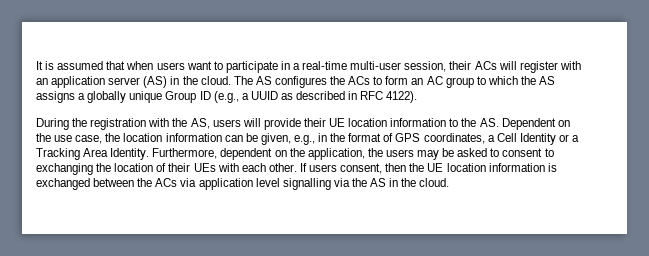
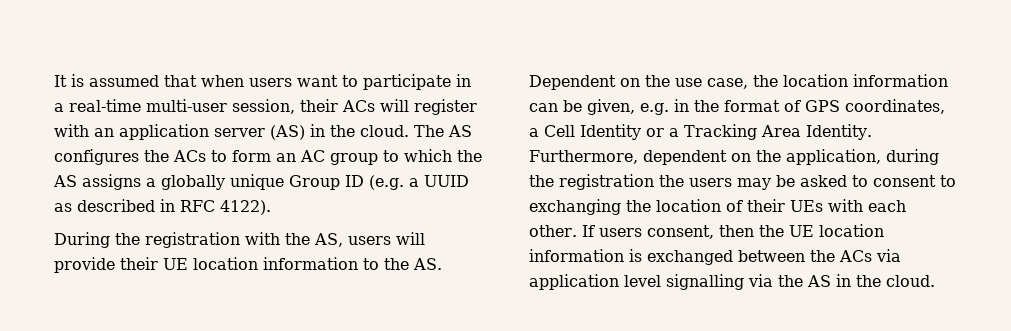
[213,91,239,103] (e.g., -> [369,175,404,190] (e.g.
[293,135,315,145] e.g., -> [640,103,669,115] e.g.
(365, 154) none -> [886,149,939,165] [529,174,654,190] during the registration

